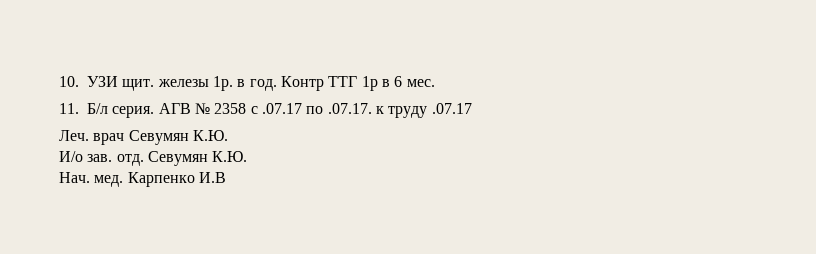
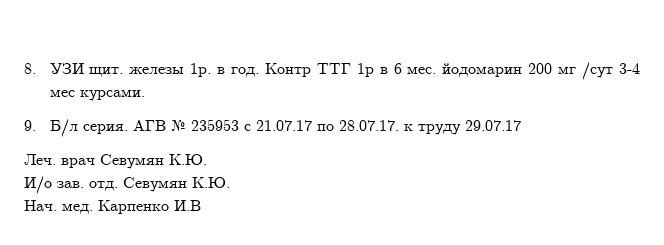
[59,76,79,87] 10. -> [24,63,36,74] 8.
[59,103,372,118] // 11. Б/л серия. АГВ № 2358 с .07.17 по .07.17. -> [442,62,641,80] [49,89,145,101] [24,119,399,137] йодомарин 200 мг /сут 3-4 мес курсами. // 9. Б/л серия. АГВ № 235953 с 21.07.17 по 28.07.17.
[431,103,472,114] .07.17 -> [464,120,521,131] 29.07.17

